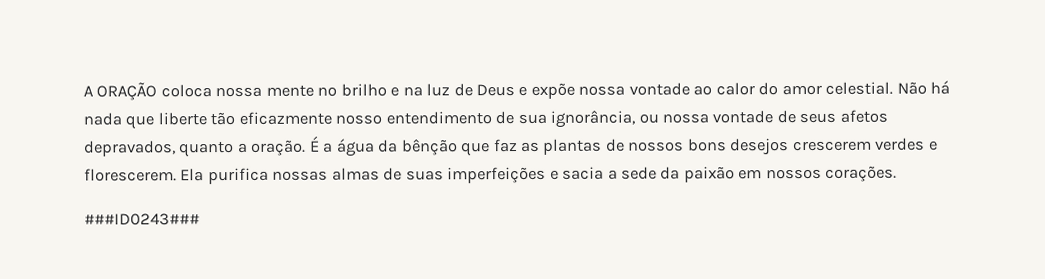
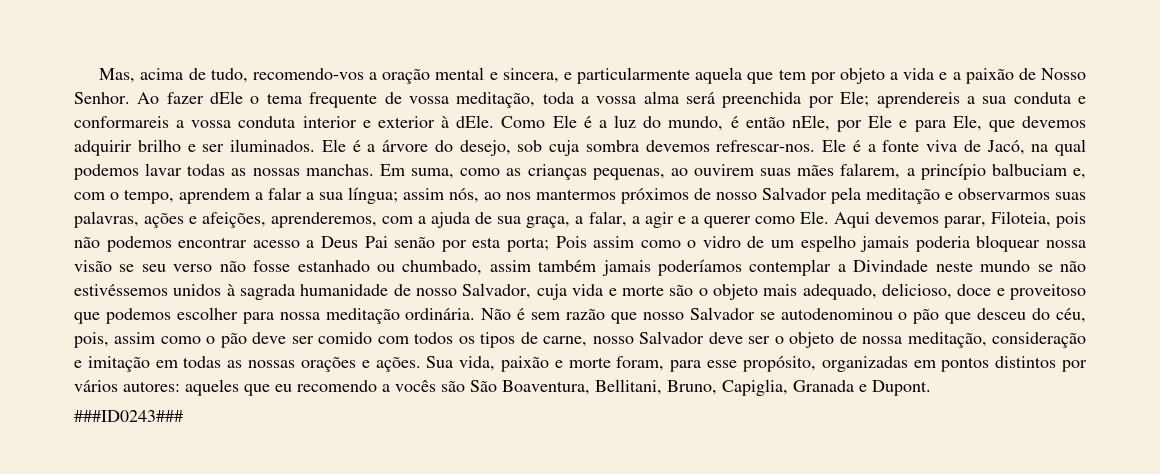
[83,80,951,101] [83,109,888,130] [84,135,938,158] [84,165,898,185] A ORAÇÃO coloca nossa mente no brilho e na luz de Deus e expõe nossa vontade ao calor do amor celestial. Não há nada que liberte tão eficazmente nosso entendimento de sua ignorância, ou nossa vontade de seus afetos depravados, quanto a oração. É a água da bênção que faz as plantas de nossos bons desejos crescerem verdes e florescerem. Ela purifica nossas almas de suas imperfeições e sacia a sede da paixão em nossos corações. -> [99,67,1087,84] [74,91,1087,108] [74,115,1086,132] [74,139,1086,156] [74,163,1086,180] [74,187,1086,204] [74,211,1086,228] [74,235,1087,252] [74,259,1087,276] [74,283,1087,300] [74,307,1087,324] [74,331,1086,348] [74,356,1088,372] [74,379,931,396] Mas, acima de tudo, recomendo-vos a oração mental e sincera, e particularmente aquela que tem por objeto a vida e a paixão de Nosso Senhor. Ao fazer dEle o tema frequente de vossa meditação, toda a vossa alma será preenchida por Ele; aprendereis a sua conduta e conformareis a vossa conduta interior e exterior à dEle. Como Ele é a luz do mundo, é então nEle, por Ele e para Ele, que devemos adquirir brilho e ser iluminados. Ele é a árvore do desejo, sob cuja sombra devemos refrescar-nos. Ele é a fonte viva de Jacó, na qual podemos lavar todas as nossas manchas. Em suma, como as crianças pequenas, ao ouvirem suas mães falarem, a princípio balbuciam e, com o tempo, aprendem a falar a sua língua; assim nós, ao nos mantermos próximos de nosso Salvador pela meditação e observarmos suas palavras, ações e afeições, aprenderemos, com a ajuda de sua graça, a falar, a agir e a querer como Ele. Aqui devemos parar, Filoteia, pois não podemos encontrar acesso a Deus Pai senão por esta porta; Pois assim como o vidro de um espelho jamais poderia bloquear nossa visão se seu verso não fosse estanhado ou chumbado, assim também jamais poderíamos contemplar a Divindade neste mundo se não estivéssemos unidos à sagrada humanidade de nosso Salvador, cuja vida e morte são o objeto mais adequado, delicioso, doce e proveitoso que podemos escolher para nossa meditação ordinária. Não é sem razão que nosso Salvador se autodenominou o pão que desceu do céu, pois, assim como o pão deve ser comido com todos os tipos de carne, nosso Salvador deve ser o objeto de nossa meditação, consideração e imitação em todas as nossas orações e ações. Sua vida, paixão e morte foram, para esse propósito, organizadas em pontos distintos por vários autores: aqueles que eu recomendo a vocês são São Boaventura, Bellitani, Bruno, Capiglia, Granada e Dupont.

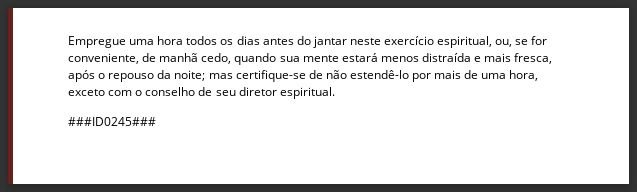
[99,67,1087,84] [74,91,1087,108] [74,115,1086,132] [74,139,1086,156] [74,163,1086,180] [74,187,1086,204] [74,211,1086,228] [74,235,1087,252] [74,259,1087,276] [74,283,1087,300] [74,307,1087,324] [74,331,1086,348] [74,356,1088,372] [74,379,931,396] [74,410,183,422] Mas, acima de tudo, recomendo-vos a oração mental e sincera, e particularmente aquela que tem por objeto a vida e a paixão de Nosso Senhor. Ao fazer dEle o tema frequente de vossa meditação, toda a vossa alma será preenchida por Ele; aprendereis a sua conduta e conformareis a vossa conduta interior e exterior à dEle. Como Ele é a luz do mundo, é então nEle, por Ele e para Ele, que devemos adquirir brilho e ser iluminados. Ele é a árvore do desejo, sob cuja sombra devemos refrescar-nos. Ele é a fonte viva de Jacó, na qual podemos lavar todas as nossas manchas. Em suma, como as crianças pequenas, ao ouvirem suas mães falarem, a princípio balbuciam e, com o tempo, aprendem a falar a sua língua; assim nós, ao nos mantermos próximos de nosso Salvador pela meditação e observarmos suas palavras, ações e afeições, aprenderemos, com a ajuda de sua graça, a falar, a agir e a querer como Ele. Aqui devemos parar, Filoteia, pois não podemos encontrar acesso a Deus Pai senão por esta porta; Pois assim como o vidro de um espelho jamais poderia bloquear nossa visão se seu verso não fosse estanhado ou chumbado, assim também jamais poderíamos contemplar a Divindade neste mundo se não estivéssemos unidos à sagrada humanidade de nosso Salvador, cuja vida e morte são o objeto mais adequado, delicioso, doce e proveitoso que podemos escolher para nossa meditação ordinária. Não é sem razão que nosso Salvador se autodenominou o pão que desceu do céu, pois, assim como o pão deve ser comido com todos os tipos de carne, nosso Salvador deve ser o objeto de nossa meditação, consideração e imitação em todas as nossas orações e ações. Sua vida, paixão e morte foram, para esse propósito, organizadas em pontos distintos por vários autores: aqueles que eu recomendo a vocês são São Boaventura, Bellitani, Bruno, Capiglia, Granada e Dupont. // ###ID0243### -> [68,36,548,48] [68,53,553,65] [68,70,539,82] [68,87,335,99] [68,117,156,126] Empregue uma hora todos os dias antes do jantar neste exercício espiritual, ou, se for conveniente, de manhã cedo, quando sua mente estará menos distraída e mais fresca, após o repouso da noite; mas certifique-se de não estendê-lo por mais de uma hora, exceto com o conselho de seu diretor espiritual. // ###ID0245###

